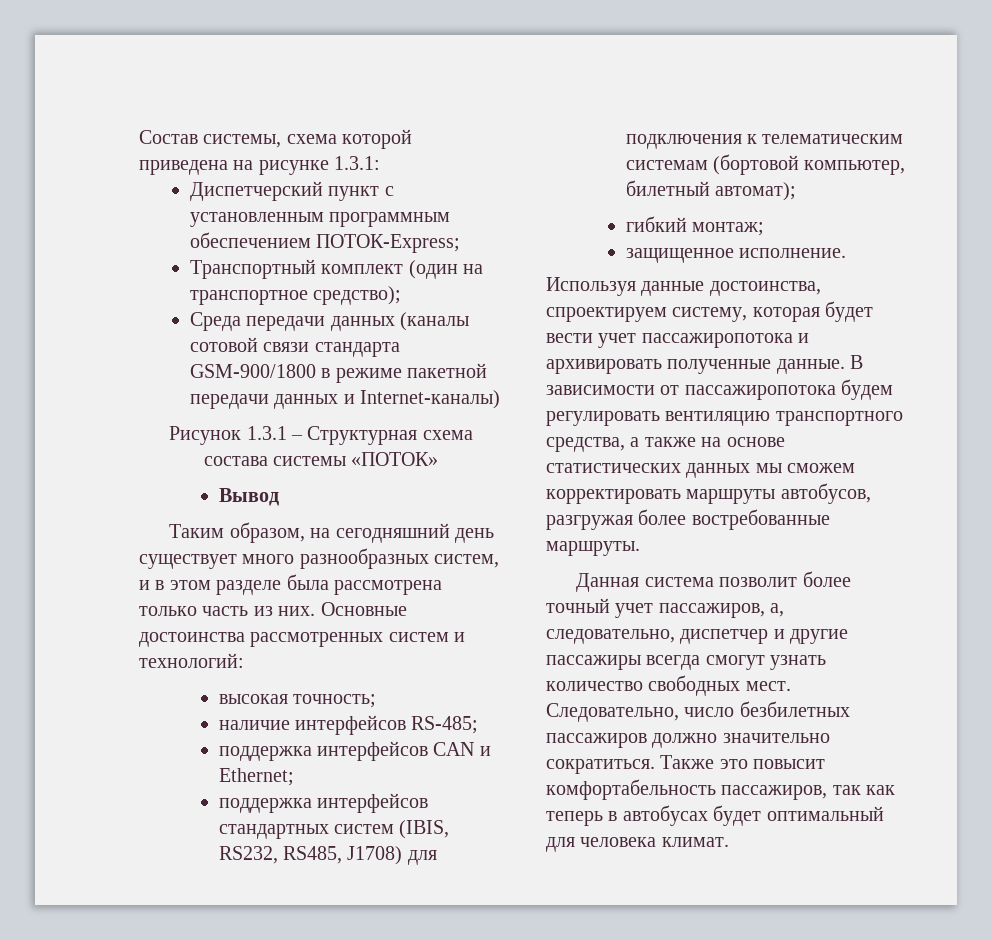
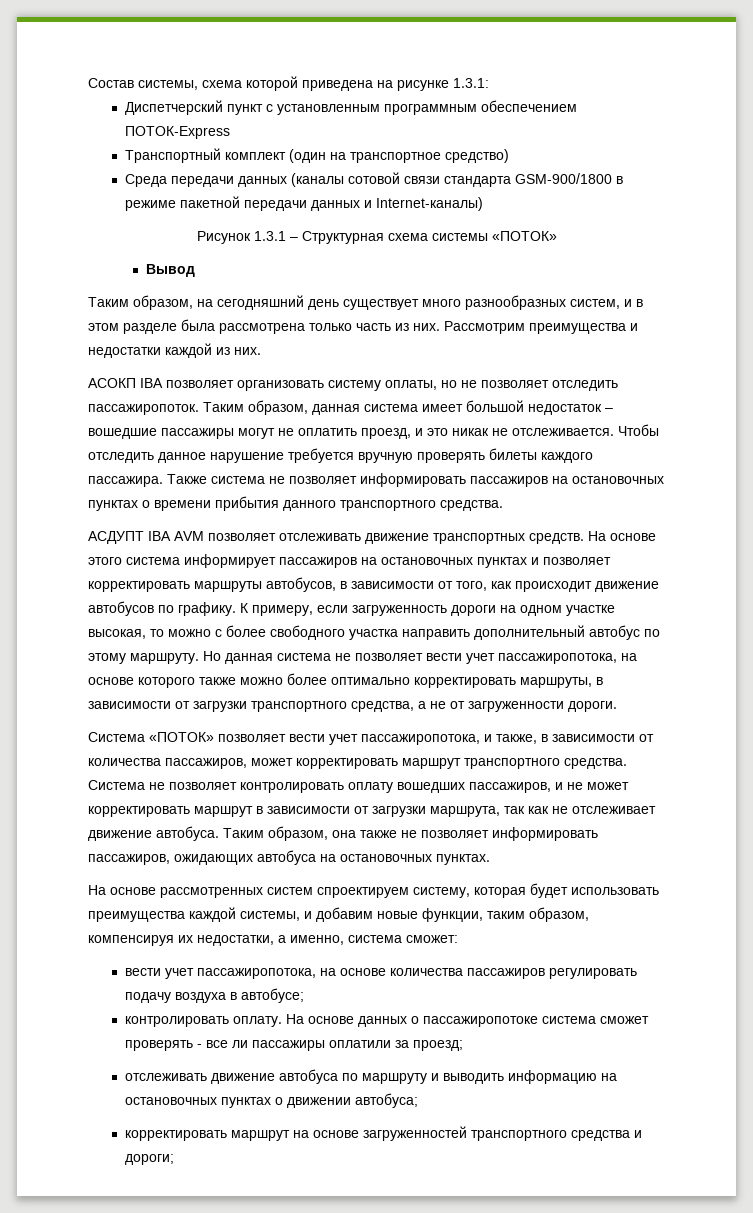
[316,234,461,253] ПОТОК-Express; -> [124,126,230,139] ПОТОК-Express
[313,286,402,305] средство); -> [444,149,509,163] средство)
[203,456,268,466] состава -> (428, 237) none
[320,602,407,616] [139,632,466,647] [139,653,244,668] [218,694,377,708] [218,715,479,735] [218,741,491,761] [218,768,294,786] [218,793,429,813] [218,820,450,839] [218,846,437,865] [625,134,904,149] [625,154,906,175] [625,180,797,201] [625,216,765,236] [625,248,847,263] [546,277,821,296] [546,301,874,322] [546,333,810,348] [546,355,864,374] [546,379,894,400] [546,411,903,426] [546,437,785,452] [546,463,856,478] [546,483,871,504] [546,509,830,530] [546,541,640,556] [576,571,851,592] [546,598,785,618] [546,629,849,644] [546,655,827,670] [546,675,791,696] [546,701,850,722] [546,733,830,748] [546,755,826,774] [546,779,896,800] [546,805,884,826] [546,837,729,852] Основные достоинства рассмотренных систем и технологий: // высокая точность; // наличие интерфейсов RS-485; // поддержка интерфейсов CAN и Ethernet; // поддержка интерфейсов стандартных систем (IBIS, RS232, RS485, J1708) для подключения к телематическим системам (бортовой компьютер, билетный автомат); // гибкий монтаж; // защищенное исполнение. // Используя данные достоинства, спроектируем систему, которая будет вести учет пассажиропотока и архивировать полученные данные. В зависимости от пассажиропотока будем регулировать вентиляцию транспортного средства, а также на основе статистических данных мы сможем корректировать маршруты автобусов, разгружая более востребованные маршруты. // Данная система позволит более точный учет пассажиров, а, следовательно, диспетчер и другие пассажиры всегда смогут узнать количество свободных мест. Следовательно, число безбилетных пассажиров должно значительно сократиться. Также это повысит комфортабельность пассажиров, так как теперь в автобусах будет оптимальный для человека климат. -> [444,321,638,334] [88,343,261,358] [88,378,618,391] [88,400,613,415] [88,424,659,439] [88,448,593,463] [88,473,664,487] [88,496,503,511] [88,531,656,544] [88,554,611,568] [88,577,659,592] [88,601,615,616] [88,625,660,640] [88,651,637,664] [88,673,603,688] [88,701,617,712] [88,732,654,745] [88,758,627,769] [88,780,629,793] [88,806,656,817] [88,826,598,841] [88,850,490,865] [88,883,659,898] [88,907,589,922] [88,935,458,946] [124,968,637,979] [124,988,304,1003] [124,1014,649,1027] [124,1040,463,1051] [124,1069,617,1084] [124,1093,418,1108] [124,1126,642,1141] [124,1154,174,1165] Рассмотрим преимущества и недостатки каждой из них. // АСОКП IBA позволяет организовать систему оплаты, но не позволяет отследить пассажиропоток. Таким образом, данная система имеет большой недостаток – вошедшие пассажиры могут не оплатить проезд, и это никак не отслеживается. Чтобы отследить данное нарушение требуется вручную проверять билеты каждого пассажира. Также система не позволяет информировать пассажиров на остановочных пунктах о времени прибытия данного транспортного средства. // АСДУПТ IBA AVM позволяет отслеживать движение транспортных средств. На основе этого система информирует пассажиров на остановочных пунктах и позволяет корректировать маршруты автобусов, в зависимости от того, как происходит движение автобусов по графику. К примеру, если загруженность дороги на одном участке высокая, то можно с более свободного участка направить дополнительный автобус по этому маршруту. Но данная система не позволяет вести учет пассажиропотока, на основе которого также можно более оптимально корректировать маршруты, в зависимости от загрузки транспортного средства, а не от загруженности дороги. // Система «ПОТОК» позволяет вести учет пассажиропотока, и также, в зависимости от количества пассажиров, может корректировать маршрут транспортного средства. Система не позволяет контролировать оплату вошедших пассажиров, и не может корректировать маршрут в зависимости от загрузки маршрута, так как не отслеживает движение автобуса. Таким образом, она также не позволяет информировать пассажиров, ожидающих автобуса на остановочных пунктах. // На основе рассмотренных систем спроектируем систему, которая будет использовать преимущества каждой системы, и добавим новые функции, таким образом, компенсируя их недостатки, а именно, система сможет: // вести учет пассажиропотока, на основе количества пассажиров регулировать подачу воздуха в автобусе; // контролировать оплату. На основе данных о пассажиропотоке система сможет проверять - все ли пассажиры оплатили за проезд; // отслеживать движение автобуса по маршруту и выводить информацию на остановочных пунктах о движении автобуса; // корректировать маршрут на основе загруженностей транспортного средства и дороги;

